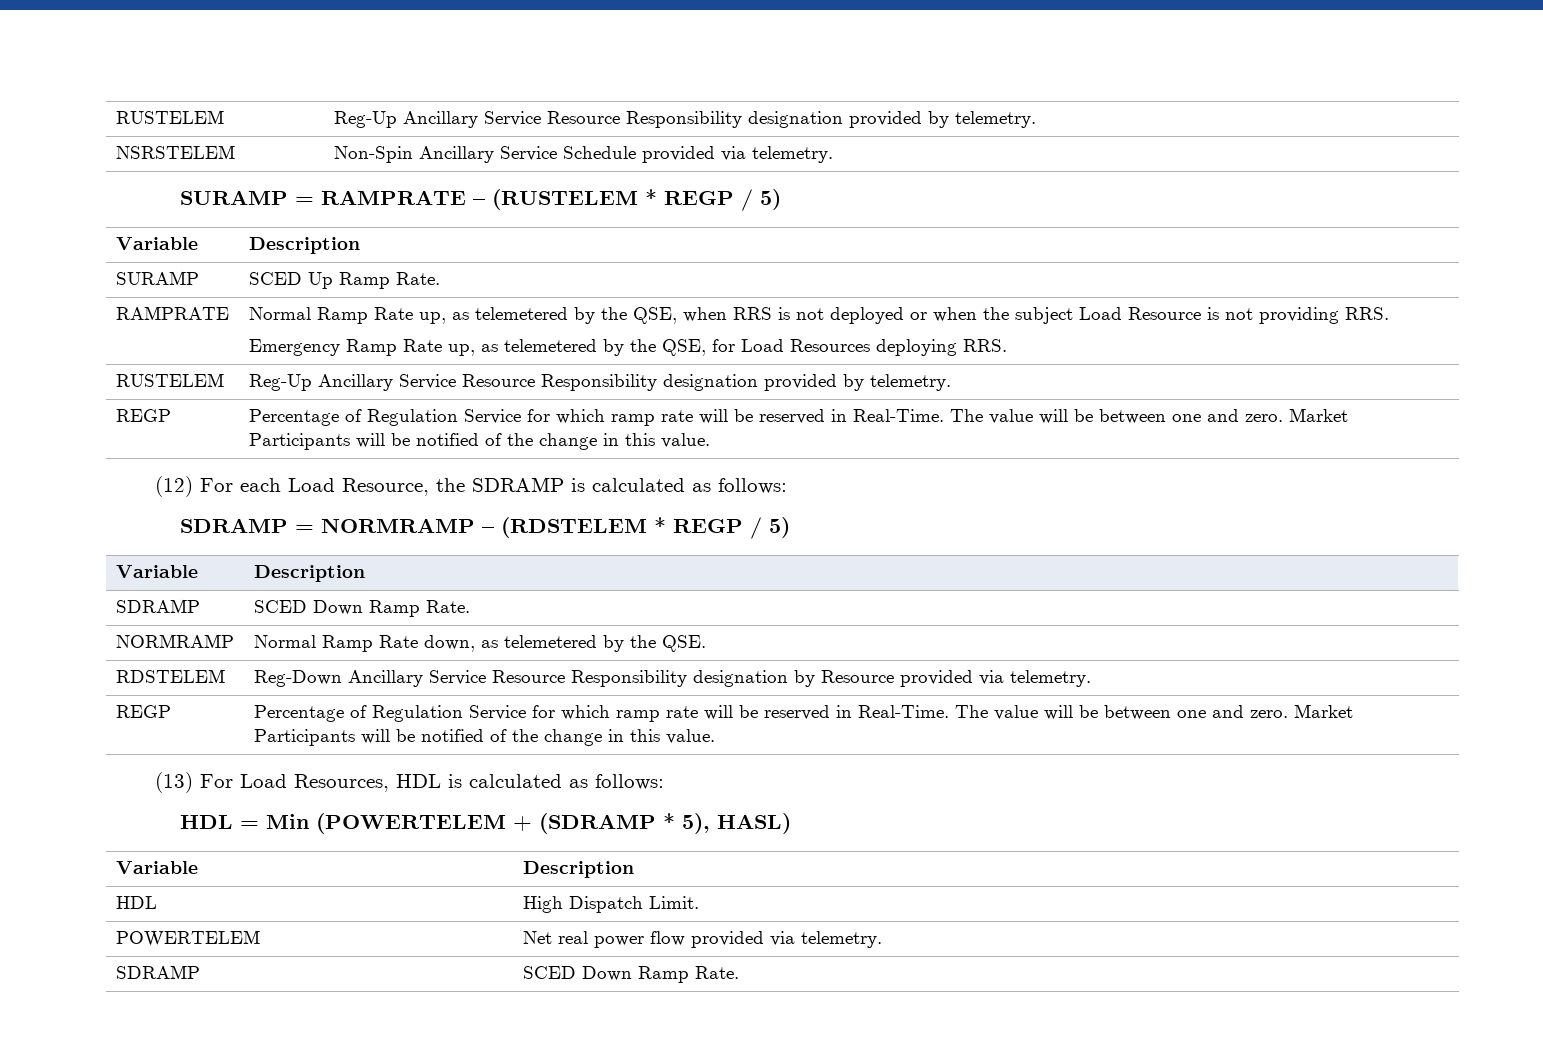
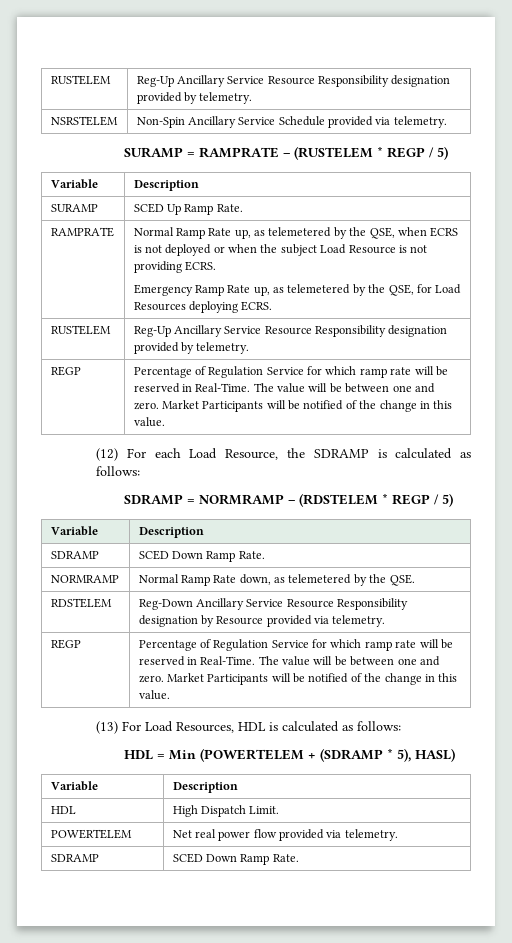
[732,307,772,320] RRS -> [430,227,459,237] ECRS
[1344,307,1389,320] RRS. -> [184,261,216,271] ECRS.
[962,339,1007,352] RRS. -> [241,301,273,311] ECRS.

